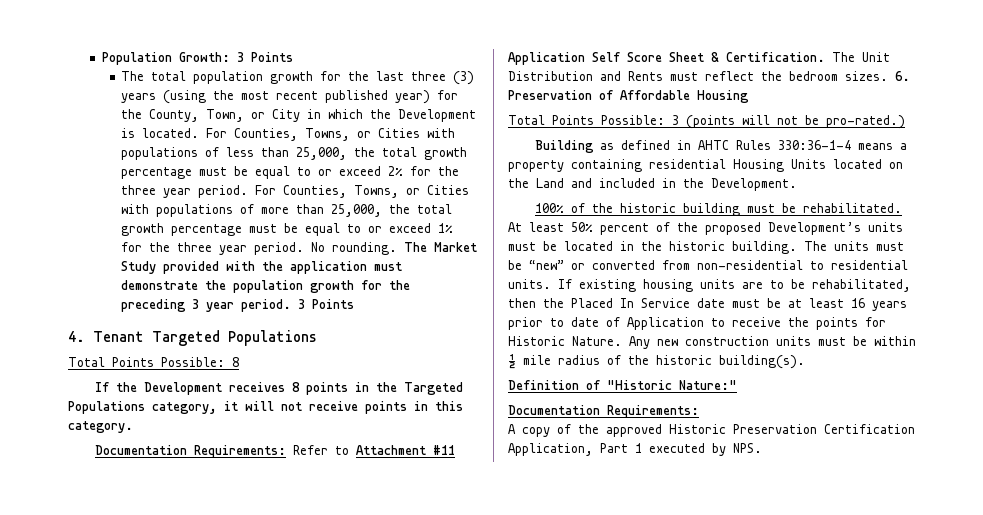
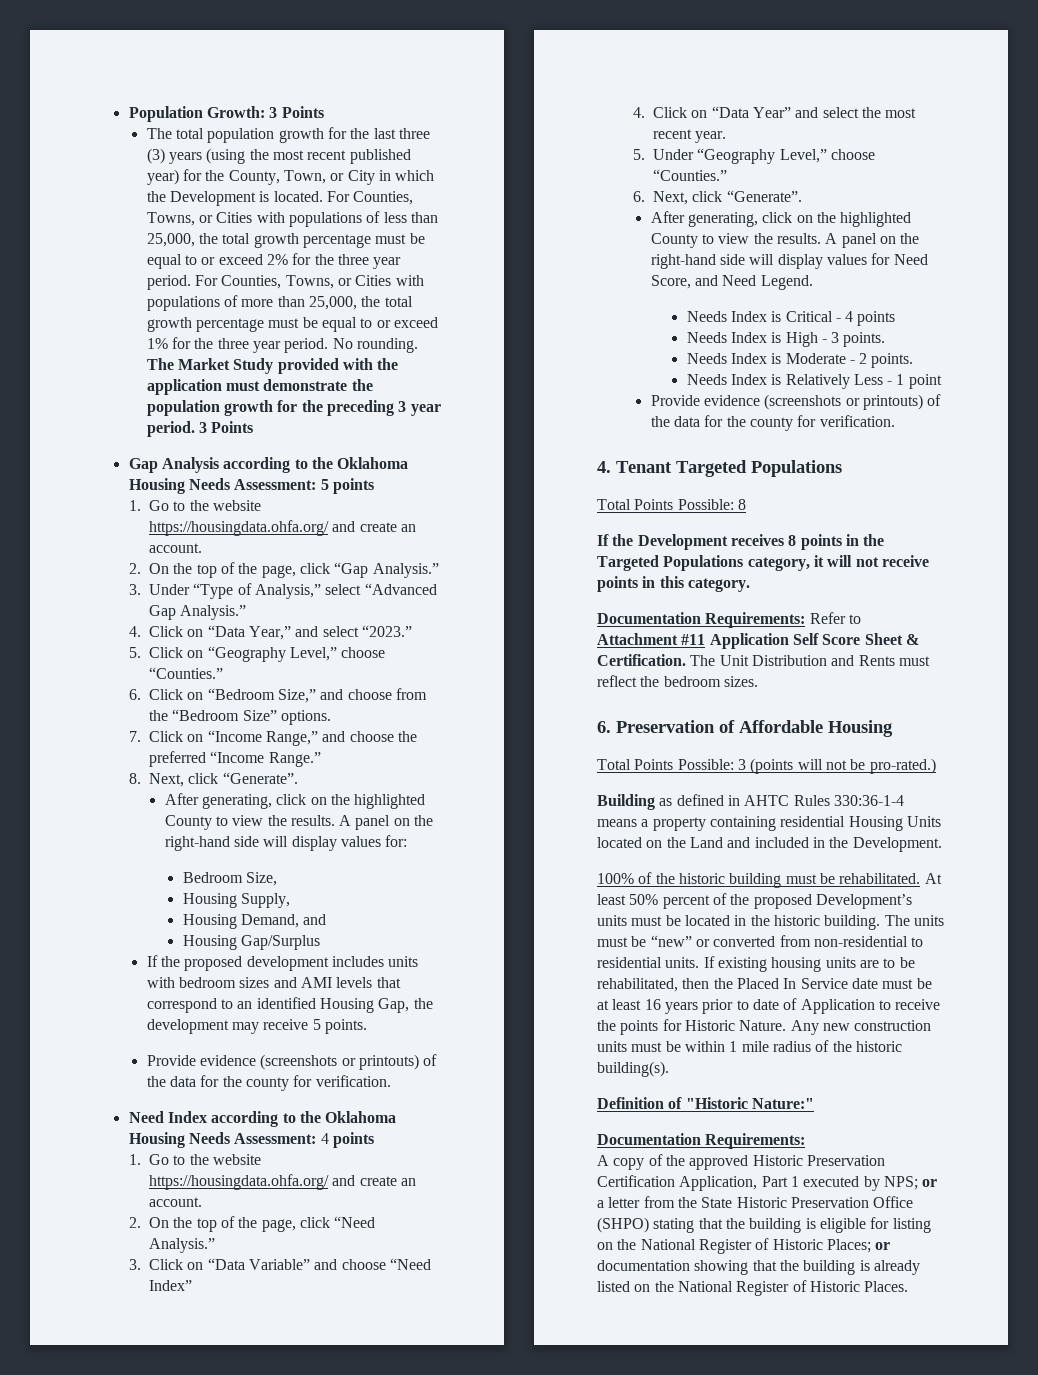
(355, 304) none -> [128,457,409,473] [128,478,374,494] [128,500,261,511] [148,520,416,536] [148,543,202,553] [128,562,439,578] [128,583,437,599] [148,605,247,620] [128,625,412,640] [128,646,386,662] [148,667,223,679] [128,688,427,703] [148,709,331,725] [128,730,417,746] [148,751,321,767] [128,772,298,787] [164,793,426,809] [164,815,434,830] [164,835,408,851] [182,872,277,886] [182,893,290,908] [182,914,327,929] [182,935,320,950] [146,955,419,971] [146,977,401,988] [146,997,433,1013] [146,1019,367,1034] [146,1054,438,1070] [146,1075,391,1091] [128,1111,397,1127] [128,1132,374,1148] [128,1154,261,1165] [148,1174,416,1190] [148,1197,202,1207] [128,1216,376,1232] [148,1238,215,1253] [128,1258,431,1270] [148,1280,192,1291] [632,106,917,118] [652,129,727,143] [632,148,875,164] [652,169,727,181] [632,190,802,205] [650,211,912,227] [650,233,920,248] [650,253,928,269] [650,275,813,290] [686,311,896,326] [686,332,886,347] [686,353,914,368] [686,374,942,389] [650,394,942,410] [650,415,895,431] // Gap Analysis according to the Oklahoma Housing Needs Assessment: 5 points // 1. Go to the website https://housingdata.ohfa.org/ and create an account. // 2. On the top of the page, click “Gap Analysis.” // 3. Under “Type of Analysis,” select “Advanced Gap Analysis.” // 4. Click on “Data Year,” and select “2023.” // 5. Click on “Geography Level,” choose “Counties.” // 6. Click on “Bedroom Size,” and choose from the “Bedroom Size” options. // 7. Click on “Income Range,” and choose the preferred “Income Range.” // 8. Next, click “Generate”. // After generating, click on the highlighted County to view the results. A panel on the right-hand side will display values for: // Bedroom Size, // Housing Supply, // Housing Demand, and // Housing Gap/Surplus // If the proposed development includes units with bedroom sizes and AMI levels that correspond to an identified Housing Gap, the development may receive 5 points. // Provide evidence (screenshots or printouts) of the data for the county for verification. // Need Index according to the Oklahoma Housing Needs Assessment: 4 points // 1. Go to the website https://housingdata.ohfa.org/ and create an account. // 2. On the top of the page, click “Need Analysis.” // 3. Click on “Data Variable” and choose “Need Index” // 4. Click on “Data Year” and select the most recent year. // 5. Under “Geography Level,” choose “Counties.” // 6. Next, click “Generate”. // After generating, click on the highlighted County to view the results. A panel on the right-hand side will display values for Need Score, and Need Legend. // Needs Index is Critical - 4 points // Needs Index is High - 3 points. // Needs Index is Moderate - 2 points. // Needs Index is Relatively Less - 1 point // Provide evidence (screenshots or printouts) of the data for the county for verification.
(888, 76) none -> (758, 681) //
[508,354,516,369] ½ -> [729,1041,738,1052] 1
[733,443,762,453] NPS. -> [883,1176,938,1190] [597,1196,914,1208] [597,1217,931,1233] [597,1238,891,1254] [597,1260,920,1275] [597,1280,909,1296] NPS; or a letter from the State Historic Preservation Office (SHPO) stating that the building is eligible for listing on the National Register of Historic Places; or documentation showing that the building is already listed on the National Register of Historic Places.

